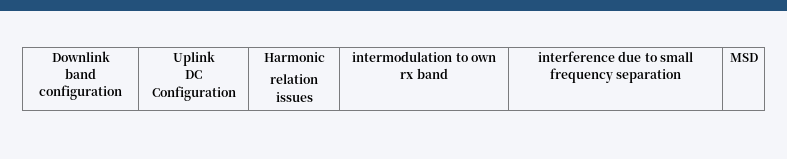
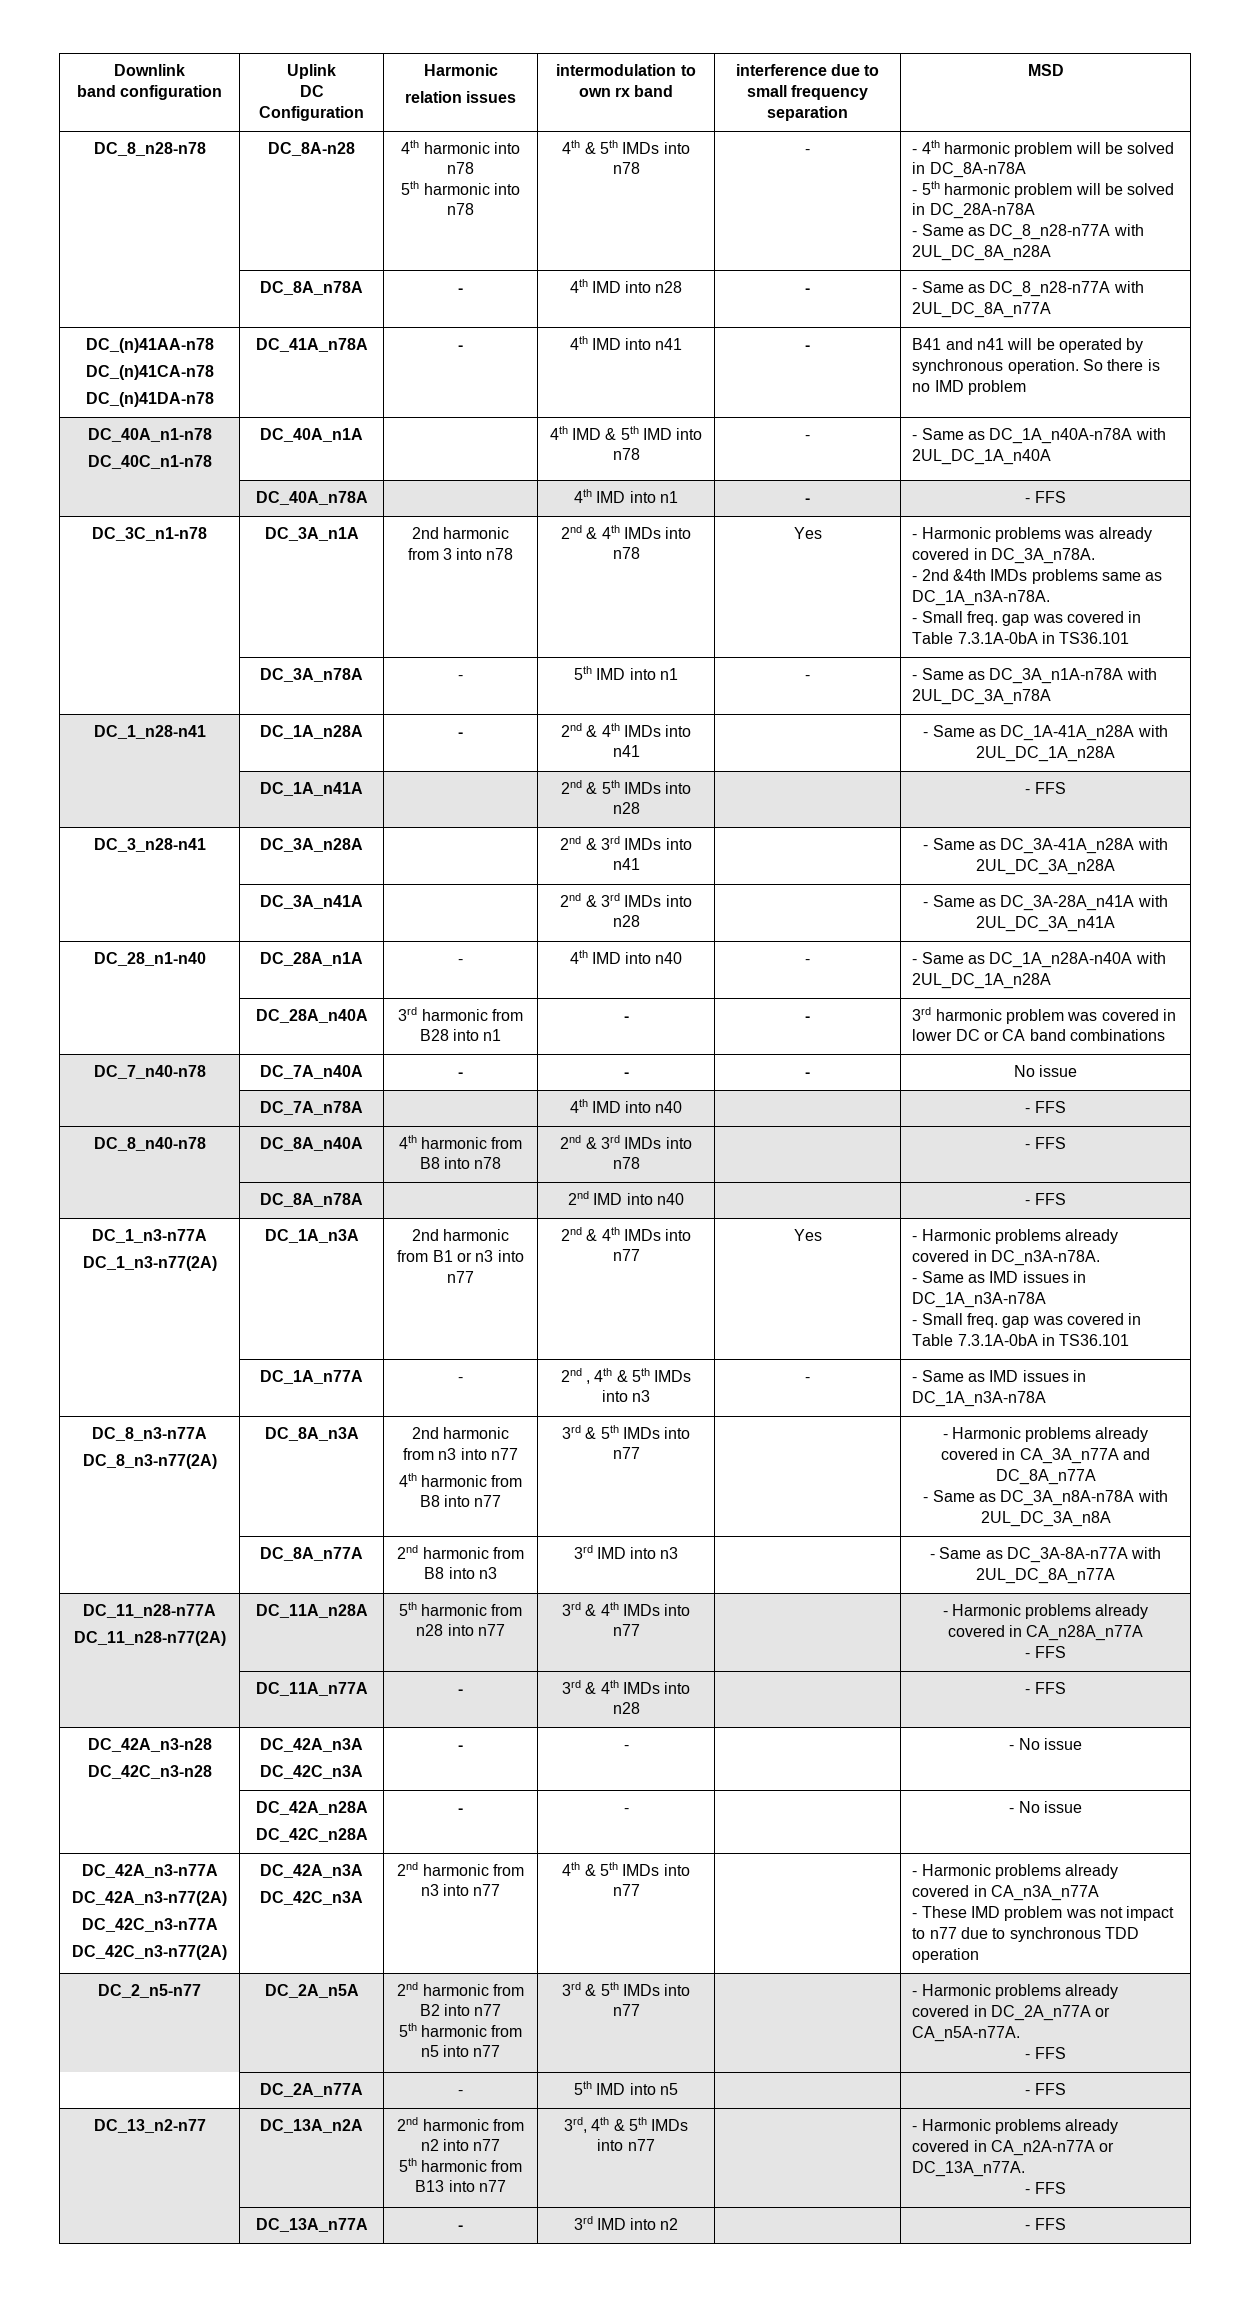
(758, 57) none -> [93,142,206,156] [268,142,355,156] [401,140,520,154] [446,162,474,174] [401,181,520,195] [446,203,474,215] [562,140,690,154] [612,162,640,174] [805,149,810,154] [912,140,1175,157] [912,162,1026,178] [912,181,1175,198] [912,203,1035,219] [912,224,1144,240] [912,245,1052,261] [260,281,363,295] [457,288,463,293] [569,279,683,293] [805,288,810,293] [912,281,1144,297] [912,302,1052,318] [85,338,214,353] [85,365,214,380] [85,392,214,407] [255,338,368,352] [457,345,463,350] [569,336,683,350] [805,345,810,350] [912,338,1144,353] [912,359,1160,374] [912,380,1027,395] [87,428,212,442] [87,455,212,469] [260,428,363,442] [549,426,703,440] [612,448,640,460] [805,435,810,440] [912,428,1166,444] [912,449,1052,465] [255,491,368,505] [574,489,678,503] [805,498,810,503] [1025,491,1066,503] [92,527,207,541] [264,527,359,541] [411,527,510,539] [407,548,514,560] [560,525,692,539] [612,547,640,559] [793,527,822,539] [912,527,1152,542] [912,548,1096,564] [912,569,1163,584] [912,590,1051,606] [912,611,1142,626] [912,632,1130,644] [260,668,363,682] [457,675,463,680] [574,666,678,680] [805,675,810,680] [912,668,1157,684] [912,689,1052,705] [93,725,206,739] [260,725,363,739] [457,732,463,737] [560,723,692,737] [612,745,640,757] [923,725,1168,741] [976,746,1115,762] [260,782,363,796] [560,780,692,794] [612,802,640,814] [1025,782,1066,794] [93,838,206,852] [260,838,363,852] [560,836,692,850] [612,858,640,870] [923,838,1168,854] [976,859,1115,875] [260,895,363,909] [560,893,692,907] [612,915,640,927] [923,895,1168,911] [976,916,1115,932] [93,952,206,966] [260,952,363,966] [457,959,463,964] [569,950,683,964] [805,959,810,964] [912,952,1166,968] [912,973,1052,989] [255,1009,368,1023] [398,1007,523,1021] [419,1029,502,1041] [623,1016,629,1021] [805,1016,810,1021] [912,1007,1177,1024] [912,1029,1166,1041] [93,1065,206,1079] [260,1065,363,1079] [457,1072,463,1077] [623,1072,629,1077] [805,1072,810,1077] [1013,1065,1078,1077] [260,1101,363,1115] [569,1099,683,1113] [1025,1101,1066,1113] [93,1137,206,1151] [260,1137,363,1151] [398,1135,523,1149] [419,1157,502,1169] [560,1135,692,1149] [612,1157,640,1169] [1025,1137,1066,1149] [260,1193,363,1207] [568,1191,684,1205] [1025,1193,1066,1205] [92,1229,207,1243] [82,1256,217,1271] [264,1229,359,1243] [411,1229,510,1241] [397,1250,524,1262] [446,1271,474,1283] [560,1227,692,1241] [612,1249,640,1261] [793,1229,822,1241] [912,1229,1119,1244] [912,1250,1101,1266] [912,1271,1087,1283] [912,1292,1047,1308] [912,1313,1142,1328] [912,1334,1130,1346] [260,1370,363,1384] [457,1377,463,1382] [560,1368,692,1384] [601,1390,651,1402] [805,1377,810,1382] [912,1370,1087,1382] [912,1391,1047,1407] [92,1427,207,1441] [82,1454,217,1469] [264,1427,359,1441] [411,1427,510,1439] [403,1448,518,1460] [398,1473,523,1487] [419,1495,502,1507] [561,1425,691,1439] [612,1447,640,1459] [942,1427,1149,1442] [941,1448,1150,1464] [995,1469,1096,1485] [923,1490,1168,1506] [980,1511,1111,1527] [260,1547,363,1561] [397,1545,524,1559] [424,1567,497,1579] [573,1545,679,1559] [929,1547,1162,1563] [976,1568,1115,1584] [83,1604,216,1618] [73,1631,226,1646] [255,1604,368,1618] [398,1602,523,1616] [416,1624,505,1636] [561,1602,691,1616] [612,1624,640,1636] [942,1604,1149,1619] [947,1625,1144,1641] [1025,1646,1066,1658] [255,1682,368,1696] [457,1689,463,1694] [561,1680,691,1694] [612,1702,640,1714] [1025,1682,1066,1694] [87,1738,212,1752] [87,1765,212,1779] [260,1738,363,1752] [260,1765,363,1779] [457,1745,463,1750] [623,1745,629,1750] [1009,1738,1082,1750] [255,1801,368,1815] [255,1828,368,1842] [457,1808,463,1813] [623,1808,629,1813] [1009,1801,1082,1813] [81,1864,218,1878] [72,1891,227,1906] [81,1918,218,1932] [72,1945,227,1960] [260,1864,363,1878] [260,1891,363,1905] [397,1862,524,1876] [420,1884,501,1896] [562,1862,690,1876] [612,1884,640,1896] [912,1864,1119,1879] [912,1885,1100,1901] [912,1906,1175,1921] [912,1927,1140,1942] [912,1948,980,1963] [98,1984,201,1998] [264,1984,359,1998] [397,1982,524,1996] [419,2004,502,2016] [398,2023,523,2037] [420,2045,501,2057] [561,1982,691,1996] [612,2004,640,2016] [912,1984,1119,1999] [912,2005,1111,2021] [912,2026,1021,2042] [1025,2047,1066,2059] [260,2083,363,2097] [457,2090,463,2095] [574,2081,678,2095] [1025,2083,1066,2095] [93,2119,206,2133] [260,2119,363,2133] [397,2117,524,2131] [420,2139,501,2151] [398,2158,523,2172] [415,2180,506,2192] [563,2117,689,2133] [597,2139,655,2151] [912,2119,1119,2134] [912,2140,1115,2156] [912,2161,1026,2177] [1025,2182,1066,2194] [255,2218,368,2232] [457,2225,463,2230] [573,2216,679,2230] [1025,2218,1066,2230] // DC_8_n28-n78 | DC_8A-n28 | 4th harmonic into n78 // 5th harmonic into n78 | 4th & 5th IMDs into n78 | - | - 4th harmonic problem will be solved in DC_8A-n78A // - 5th harmonic problem will be solved in DC_28A-n78A // - Same as DC_8_n28-n77A with 2UL_DC_8A_n28A // | DC_8A_n78A | - | 4th IMD into n28 | - | - Same as DC_8_n28-n77A with 2UL_DC_8A_n77A // DC_(n)41AA-n78 // DC_(n)41CA-n78 // DC_(n)41DA-n78 | DC_41A_n78A | - | 4th IMD into n41 | - | B41 and n41 will be operated by synchronous operation. So there is no IMD problem // DC_40A_n1-n78 // DC_40C_n1-n78 | DC_40A_n1A | | 4th IMD & 5th IMD into n78 | - | - Same as DC_1A_n40A-n78A with 2UL_DC_1A_n40A // | DC_40A_n78A | | 4th IMD into n1 | - | - FFS // DC_3C_n1-n78 | DC_3A_n1A | 2nd harmonic from 3 into n78 | 2nd & 4th IMDs into n78 | Yes | - Harmonic problems was already covered in DC_3A_n78A. // - 2nd &4th IMDs problems same as DC_1A_n3A-n78A. // - Small freq. gap was covered in Table 7.3.1A-0bA in TS36.101 // | DC_3A_n78A | - | 5th IMD into n1 | - | - Same as DC_3A_n1A-n78A with 2UL_DC_3A_n78A // DC_1_n28-n41 | DC_1A_n28A | - | 2nd & 4th IMDs into n41 | | - Same as DC_1A-41A_n28A with 2UL_DC_1A_n28A // | DC_1A_n41A | | 2nd & 5th IMDs into n28 | | - FFS // DC_3_n28-n41 | DC_3A_n28A | | 2nd & 3rd IMDs into n41 | | - Same as DC_3A-41A_n28A with 2UL_DC_3A_n28A // | DC_3A_n41A | | 2nd & 3rd IMDs into n28 | | - Same as DC_3A-28A_n41A with 2UL_DC_3A_n41A // DC_28_n1-n40 | DC_28A_n1A | - | 4th IMD into n40 | - | - Same as DC_1A_n28A-n40A with 2UL_DC_1A_n28A // | DC_28A_n40A | 3rd harmonic from B28 into n1 | - | - | 3rd harmonic problem was covered in lower DC or CA band combinations // DC_7_n40-n78 | DC_7A_n40A | - | - | - | No issue // | DC_7A_n78A | | 4th IMD into n40 | | - FFS // DC_8_n40-n78 | DC_8A_n40A | 4th harmonic from B8 into n78 | 2nd & 3rd IMDs into n78 | | - FFS // | DC_8A_n78A | | 2nd IMD into n40 | | - FFS // DC_1_n3-n77A // DC_1_n3-n77(2A) | DC_1A_n3A | 2nd harmonic from B1 or n3 into n77 | 2nd & 4th IMDs into n77 | Yes | - Harmonic problems already covered in DC_n3A-n78A. // - Same as IMD issues in DC_1A_n3A-n78A // - Small freq. gap was covered in Table 7.3.1A-0bA in TS36.101 // | DC_1A_n77A | - | 2nd , 4th & 5th IMDs into n3 | - | - Same as IMD issues in DC_1A_n3A-n78A // DC_8_n3-n77A // DC_8_n3-n77(2A) | DC_8A_n3A | 2nd harmonic from n3 into n77 // 4th harmonic from B8 into n77 | 3rd & 5th IMDs into n77 | | - Harmonic problems already covered in CA_3A_n77A and DC_8A_n77A // - Same as DC_3A_n8A-n78A with 2UL_DC_3A_n8A // | DC_8A_n77A | 2nd harmonic from B8 into n3 | 3rd IMD into n3 | | - Same as DC_3A-8A-n77A with 2UL_DC_8A_n77A // DC_11_n28-n77A // DC_11_n28-n77(2A) | DC_11A_n28A | 5th harmonic from n28 into n77 | 3rd & 4th IMDs into n77 | | - Harmonic problems already covered in CA_n28A_n77A // - FFS // | DC_11A_n77A | - | 3rd & 4th IMDs into n28 | | - FFS // DC_42A_n3-n28 // DC_42C_n3-n28 | DC_42A_n3A // DC_42C_n3A | - | - | | - No issue // | DC_42A_n28A // DC_42C_n28A | - | - | | - No issue // DC_42A_n3-n77A // DC_42A_n3-n77(2A) // DC_42C_n3-n77A // DC_42C_n3-n77(2A) | DC_42A_n3A // DC_42C_n3A | 2nd harmonic from n3 into n77 | 4th & 5th IMDs into n77 | | - Harmonic problems already covered in CA_n3A_n77A // - These IMD problem was not impact to n77 due to synchronous TDD operation // DC_2_n5-n77 | DC_2A_n5A | 2nd harmonic from B2 into n77 // 5th harmonic from n5 into n77 | 3rd & 5th IMDs into n77 | | - Harmonic problems already covered in DC_2A_n77A or CA_n5A-n77A. // - FFS // | DC_2A_n77A | - | 5th IMD into n5 | | - FFS // DC_13_n2-n77 | DC_13A_n2A | 2nd harmonic from n2 into n77 // 5th harmonic from B13 into n77 | 3rd, 4th & 5th IMDs into n77 | | - Harmonic problems already covered in CA_n2A-n77A or DC_13A_n77A. // - FFS // | DC_13A_n77A | - | 3rd IMD into n2 | | - FFS

